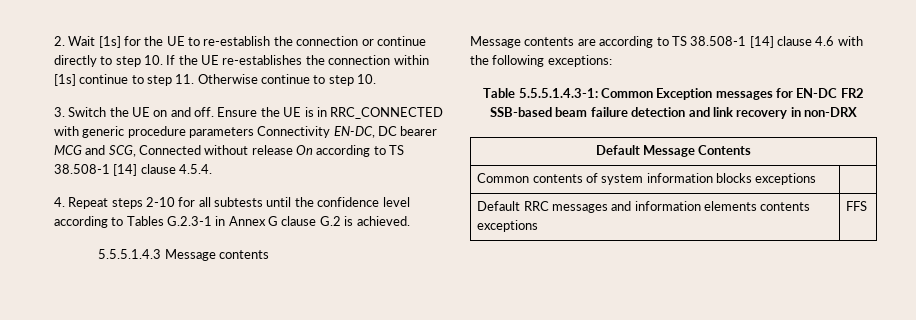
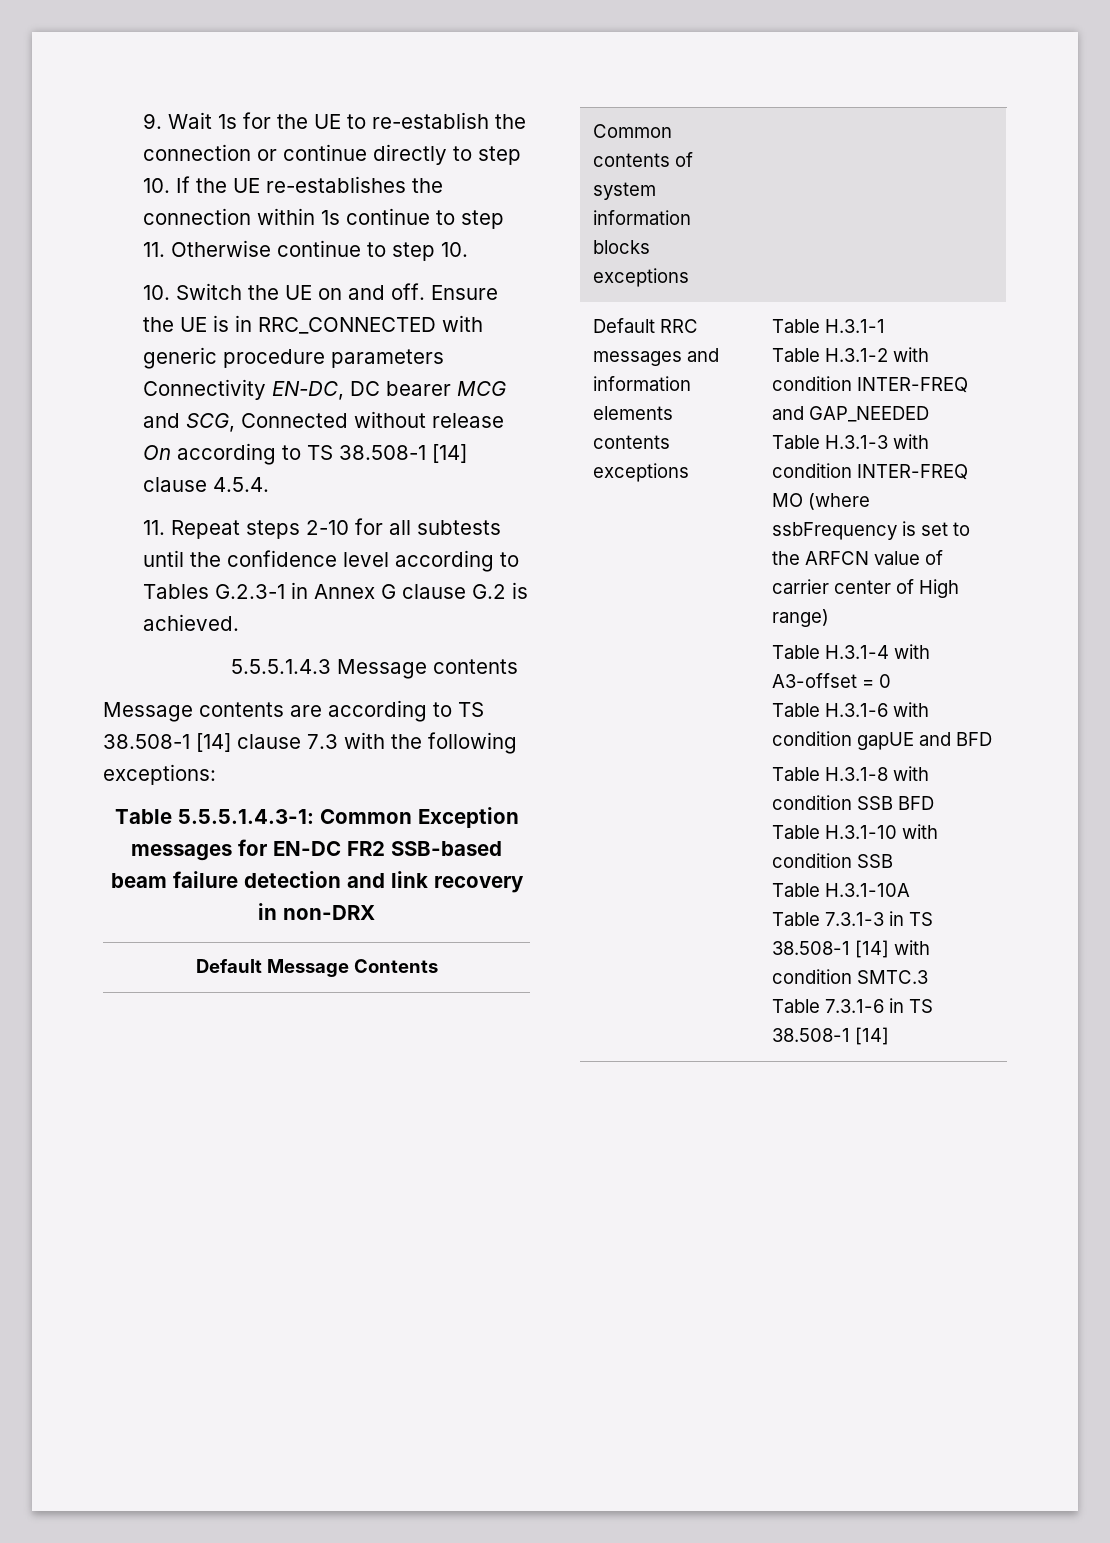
[53,36,121,48] 2. Wait [1s] -> [143,112,238,129] 9. Wait 1s
[53,74,76,86] [1s] -> [321,210,341,225] 1s
[53,107,65,117] 3. -> [143,285,171,300] 10.
[53,197,65,207] 4. -> [143,520,166,535] 11.
[815,36,835,46] 4.6 -> [307,734,338,749] 7.3
[846,201,868,211] FFS -> [771,319,885,333] [771,347,929,362] [771,376,968,393] [771,406,929,422] [771,434,929,449] [771,463,968,480] [771,493,870,510] [771,521,970,540] [771,550,943,565] [771,579,959,598] [771,609,829,627] [771,644,930,659] [771,673,891,688] [771,702,929,717] [771,731,992,750] [771,766,929,781] [771,795,934,810] [771,824,938,839] [771,853,893,868] [771,883,910,897] [771,911,933,926] [771,940,930,958] [771,969,928,984] [771,998,933,1013] [771,1027,889,1045] Table H.3.1-1 // Table H.3.1-2 with condition INTER-FREQ and GAP_NEEDED // Table H.3.1-3 with condition INTER-FREQ MO (where ssbFrequency is set to the ARFCN value of carrier center of High range) // Table H.3.1-4 with A3-offset = 0 // Table H.3.1-6 with condition gapUE and BFD // Table H.3.1-8 with condition SSB BFD // Table H.3.1-10 with condition SSB // Table H.3.1-10A // Table 7.3.1-3 in TS 38.508-1 [14] with condition SMTC.3 // Table 7.3.1-6 in TS 38.508-1 [14]

